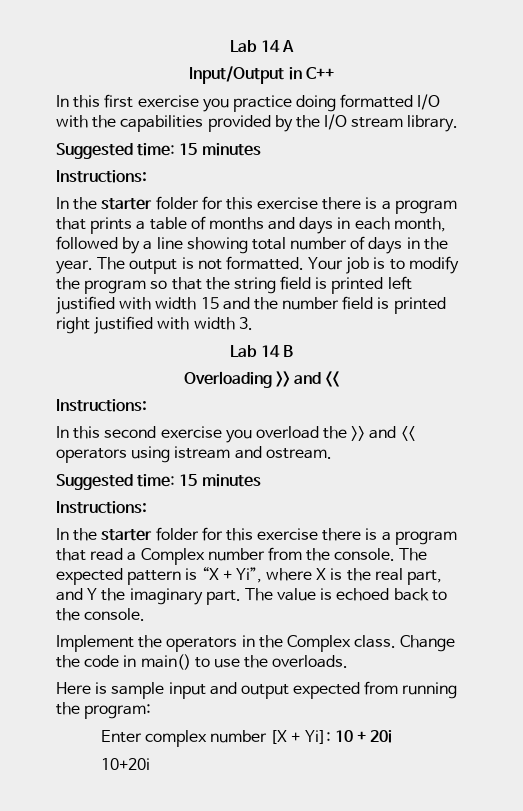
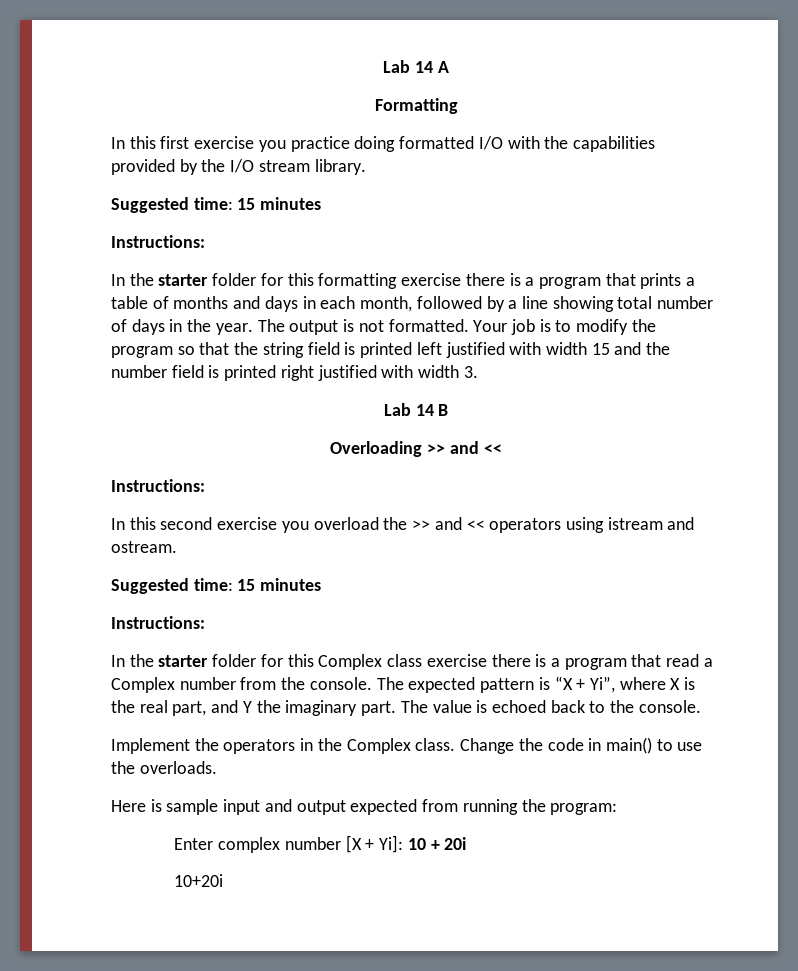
[189,66,334,84] Input/Output in C++ -> [374,98,458,114] Formatting
(253, 203) none -> [318,273,398,289] formatting
(253, 534) none -> [318,654,423,670] Complex class

